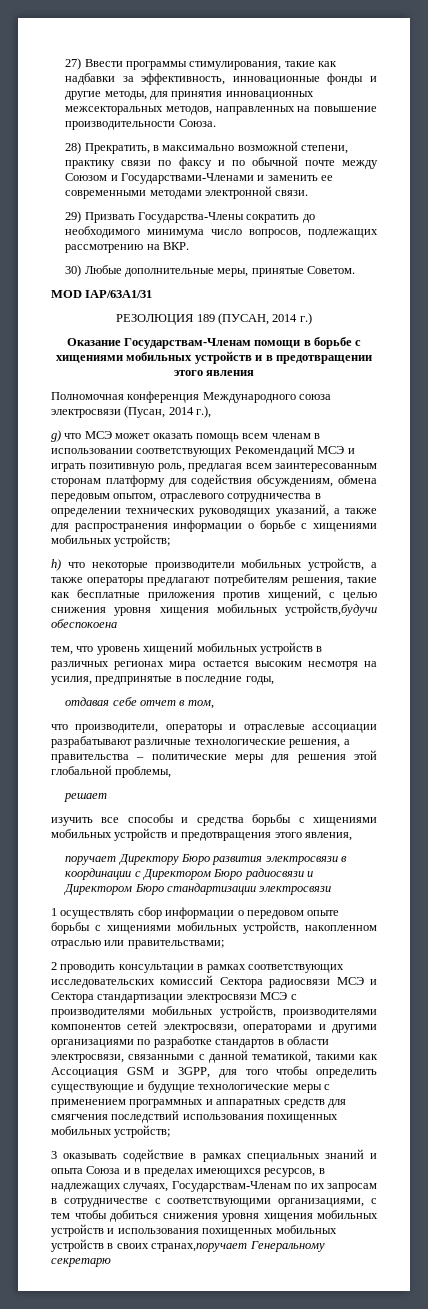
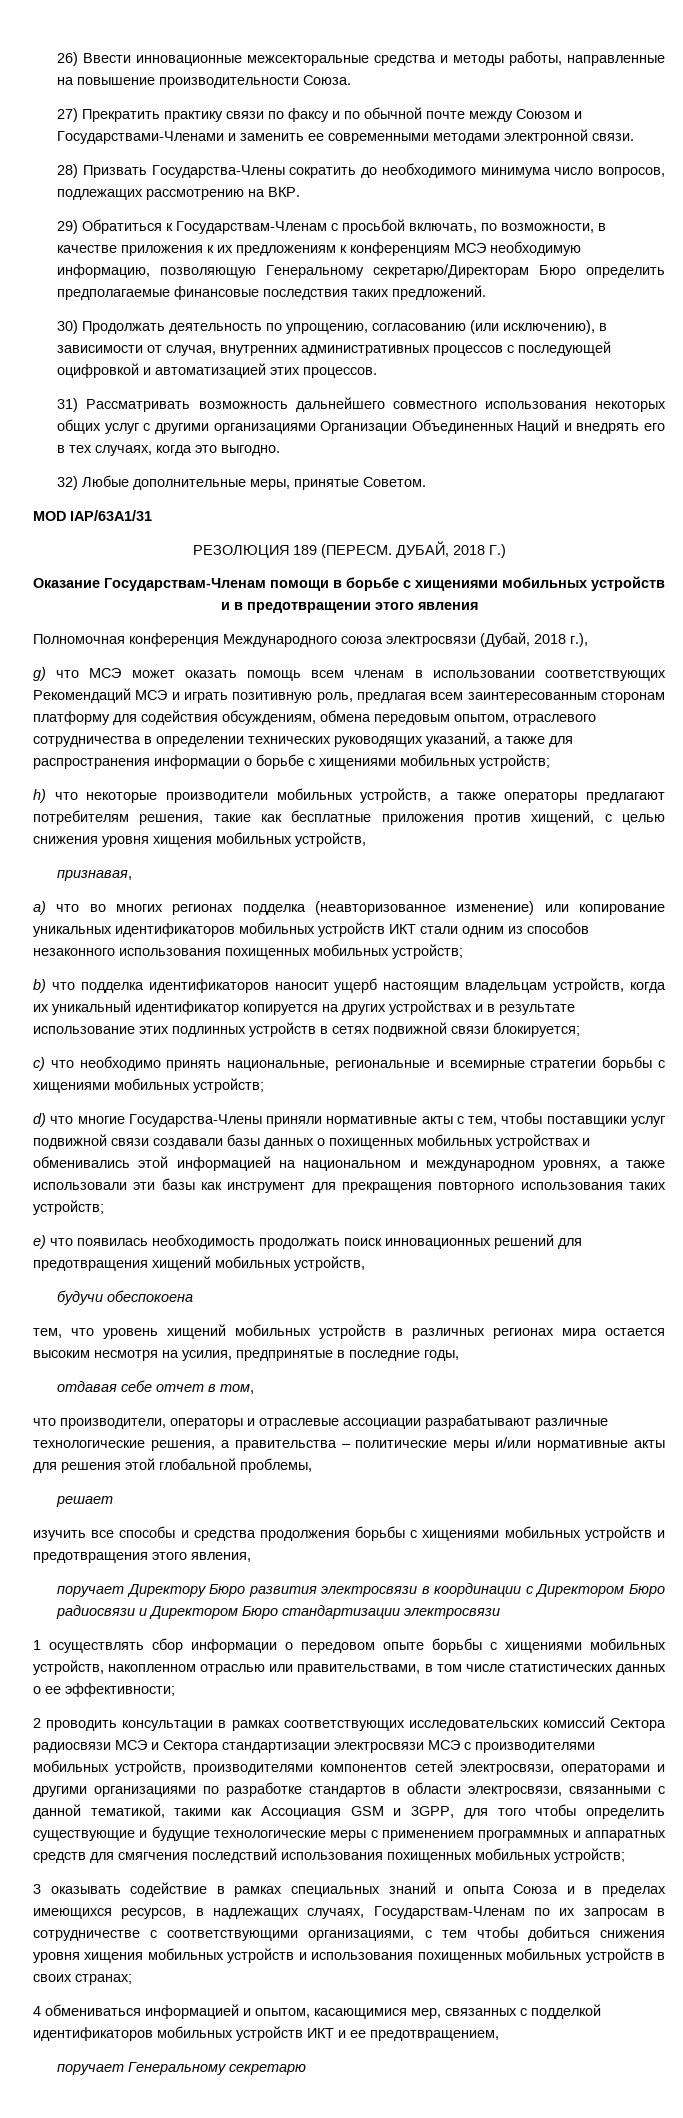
[65,58,338,70] [65,73,377,85] [65,91,314,100] [65,106,377,115] [65,119,216,130] [65,141,349,154] 27) Ввести программы стимулирования, такие как надбавки за эффективность, инновационные фонды и другие методы, для принятия инновационных межсекторальных методов, направленных на повышение производительности Союза. // 28) Прекратить, в максимально возможной степени, -> [57,51,665,66] [57,75,352,88] [57,108,161,122] 26) Ввести инновационные межсекторальные средства и методы работы, направленные на повышение производительности Союза. // 27) Прекратить
[65,211,82,223] 29) -> [57,164,79,178] 28)
[65,265,82,277] 30) -> [57,219,607,234] [57,241,582,256] [57,264,665,278] [57,285,487,300] [57,320,608,334] [57,341,612,356] [57,363,378,378] [57,397,666,412] [57,419,665,434] [57,445,281,456] [57,476,79,490] 29) Обратиться к Государствам-Членам с просьбой включать, по возможности, в качестве приложения к их предложениям к конференциям МСЭ необходимую информацию, позволяющую Генеральному секретарю/Директорам Бюро определить предполагаемые финансовые последствия таких предложений. // 30) Продолжать деятельность по упрощению, согласованию (или исключению), в зависимости от случая, внутренних административных процессов с последующей оцифровкой и автоматизацией этих процессов. // 31) Рассматривать возможность дальнейшего совместного использования некоторых общих услуг с другими организациями Организации Объединенных Наций и внедрять его в тех случаях, когда это выгодно. // 32)
[218,313,312,325] (ПУСАН, 2014 г.) -> [320,541,506,558] (ПЕРЕСМ. ДУБАЙ, 2018 Г.)
[124,406,194,418] (Пусан, 2014 -> [480,632,566,647] (Дубай, 2018
[285,603,377,616] устройств,будучи -> [295,832,366,847] [57,870,133,881] [33,901,665,915] [33,922,589,937] [33,944,463,959] [33,978,667,993] [33,1000,575,1015] [33,1022,580,1037] [33,1056,665,1071] [33,1078,264,1093] [33,1112,665,1127] [33,1134,590,1149] [33,1156,665,1171] [33,1178,666,1193] [33,1200,104,1215] [33,1234,582,1249] [33,1256,365,1271] [57,1290,104,1305] устройств, // признавая, // a) что во многих регионах подделка (неавторизованное изменение) или копирование уникальных идентификаторов мобильных устройств ИКТ стали одним из способов незаконного использования похищенных мобильных устройств; // b) что подделка идентификаторов наносит ущерб настоящим владельцам устройств, когда их уникальный идентификатор копируется на других устройствах и в результате использование этих подлинных устройств в сетях подвижной связи блокируется; // c) что необходимо принять национальные, региональные и всемирные стратегии борьбы с хищениями мобильных устройств; // d) что многие Государства-Члены приняли нормативные акты с тем, чтобы поставщики услуг подвижной связи создавали базы данных о похищенных мобильных устройствах и обменивались этой информацией на национальном и международном уровнях, а также использовали эти базы как инструмент для прекращения повторного использования таких устройств; // e) что появилась необходимость продолжать поиск инновационных решений для предотвращения хищений мобильных устройств, // будучи
(264, 758) none -> [495,1437,666,1451] и/или нормативные акты
(244, 821) none -> [259,1530,350,1541] продолжения
[127,940,224,949] правительствами; -> [297,1664,666,1675] [33,1683,175,1697] правительствами, в том числе статистических данных о ее эффективности;
[151,1243,248,1252] странах,поручает -> [75,1974,132,1985] [33,2004,601,2019] [33,2026,499,2041] [57,2064,125,2075] странах; // 4 обмениваться информацией и опытом, касающимися мер, связанных с подделкой идентификаторов мобильных устройств ИКТ и ее предотвращением, // поручает

